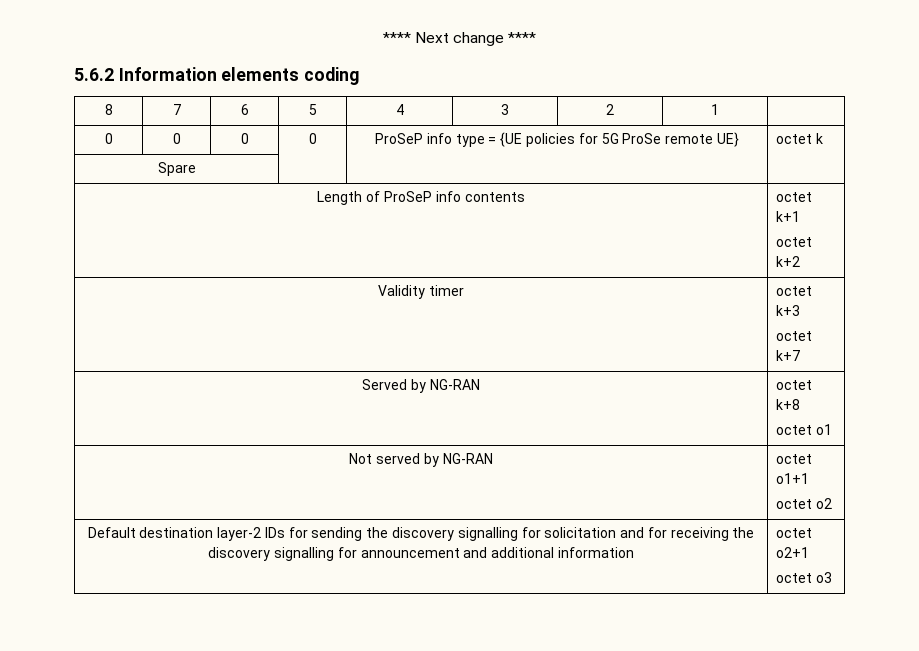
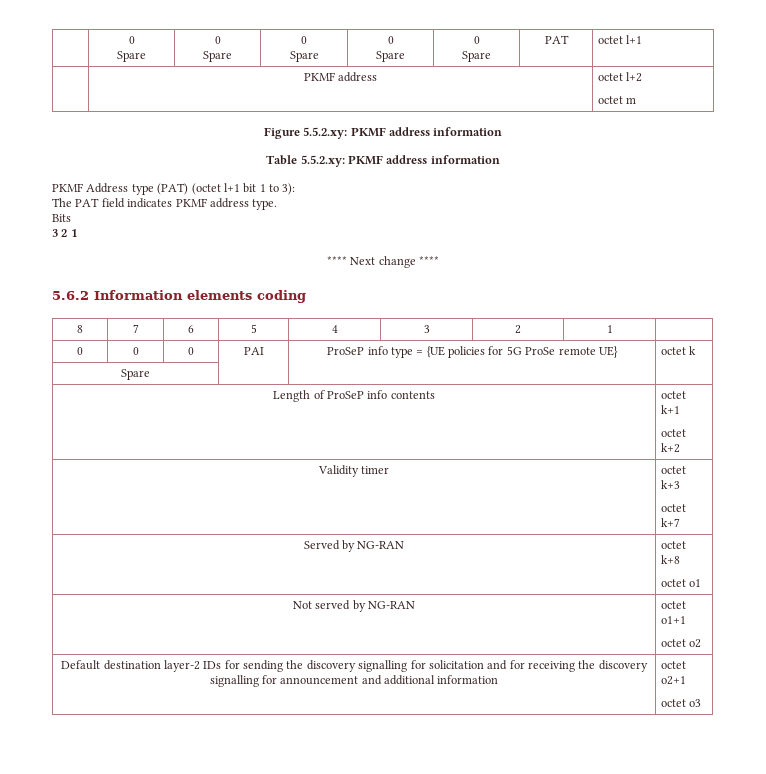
(382, 37) none -> [128,36,135,44] [117,51,146,62] [214,36,221,44] [203,51,232,62] [301,36,307,44] [289,51,319,62] [387,36,394,44] [376,51,405,62] [473,36,480,44] [462,51,491,62] [544,35,569,44] [597,35,643,44] [303,72,378,82] [597,72,643,82] [597,96,637,104] [263,127,503,139] [266,155,500,167] [52,183,296,195] [52,198,278,210] [52,214,71,222] [52,229,77,237] | 0 // Spare | 0 // Spare | 0 // Spare | 0 // Spare | 0 // Spare | PAT | octet l+1 // | PKMF address | octet l+2 // octet m // Figure 5.5.2.xy: PKMF address information // Table 5.5.2.xy: PKMF address information // PKMF Address type (PAT) (octet l+1 bit 1 to 3): // The PAT field indicates PKMF address type. // Bits // 3 2 1 //
[308,133,317,144] 0 -> [243,347,264,355] PAI

